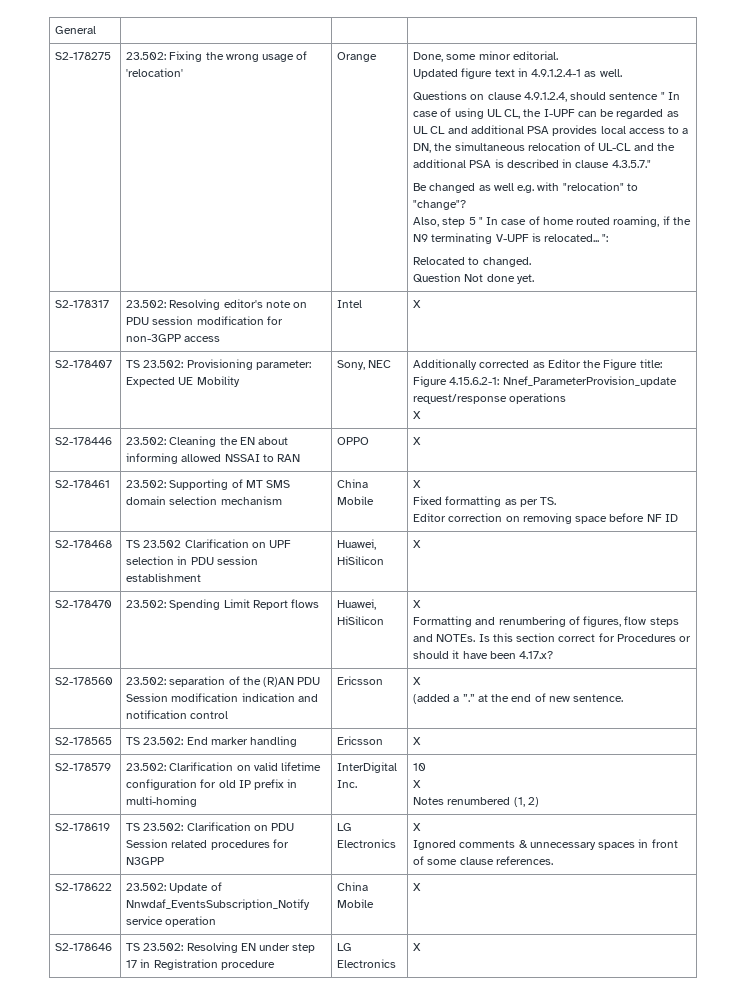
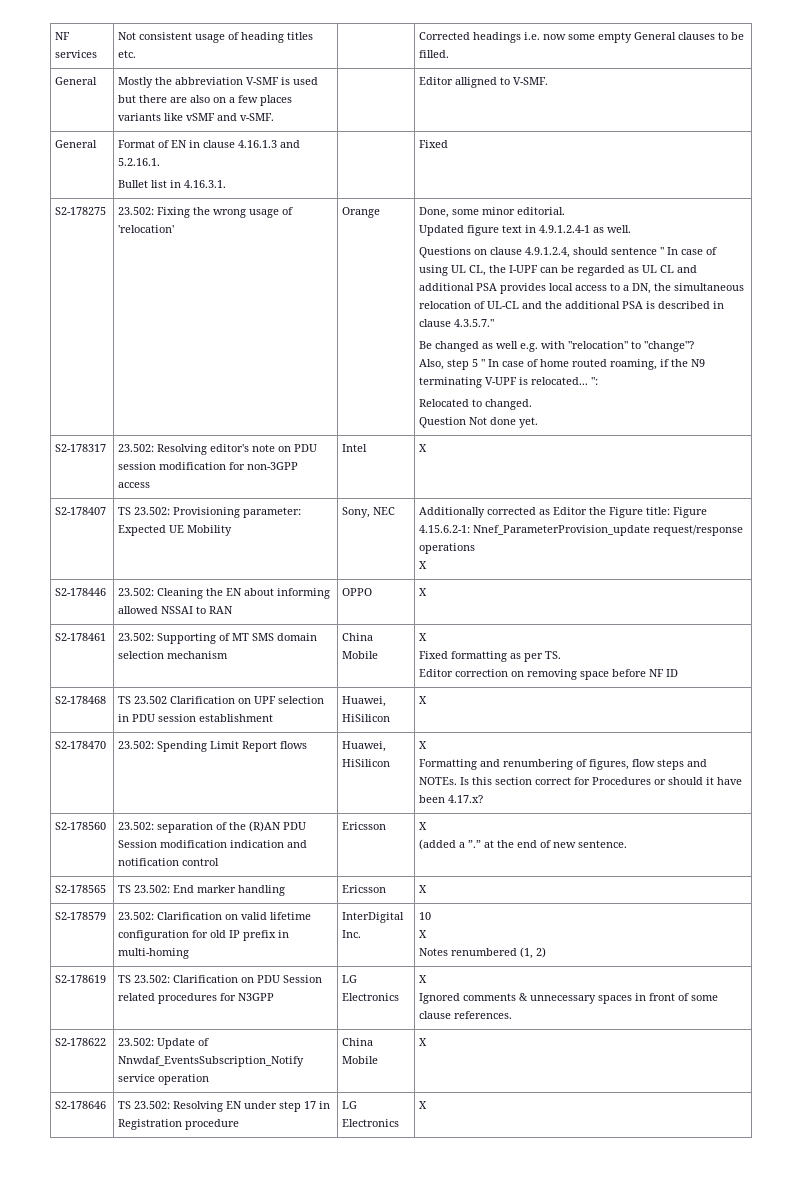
[55,26,97,34] General | | | -> [55,32,71,40] [55,50,98,58] [118,32,314,43] [118,50,137,58] [419,32,745,43] [419,50,450,58] [55,77,98,85] [118,77,319,88] [118,95,293,106] [118,113,275,121] [419,77,549,88] [55,140,98,148] [118,140,301,148] [118,158,161,166] [118,180,227,188] [419,140,449,148] NF services | Not consistent usage of heading titles etc. | | Corrected headings i.e. now some empty General clauses to be filled. // General | Mostly the abbreviation V-SMF is used but there are also on a few places variants like vSMF and v-SMF. | | Editor alligned to V-SMF. // General | Format of EN in clause 4.16.1.3 and 5.2.16.1. // Bullet list in 4.16.3.1. | | Fixed

